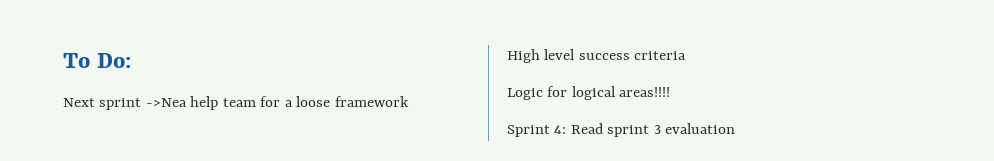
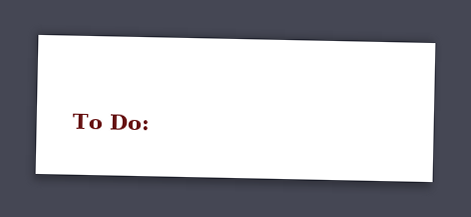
[63,96,409,110] [507,49,687,63] [507,86,671,100] [507,123,736,137] // Next sprint ->Nea help team for a loose framework // High level success criteria // Logic for logical areas!!!! // Sprint 4: Read sprint 3 evaluation -> (150, 122) none

